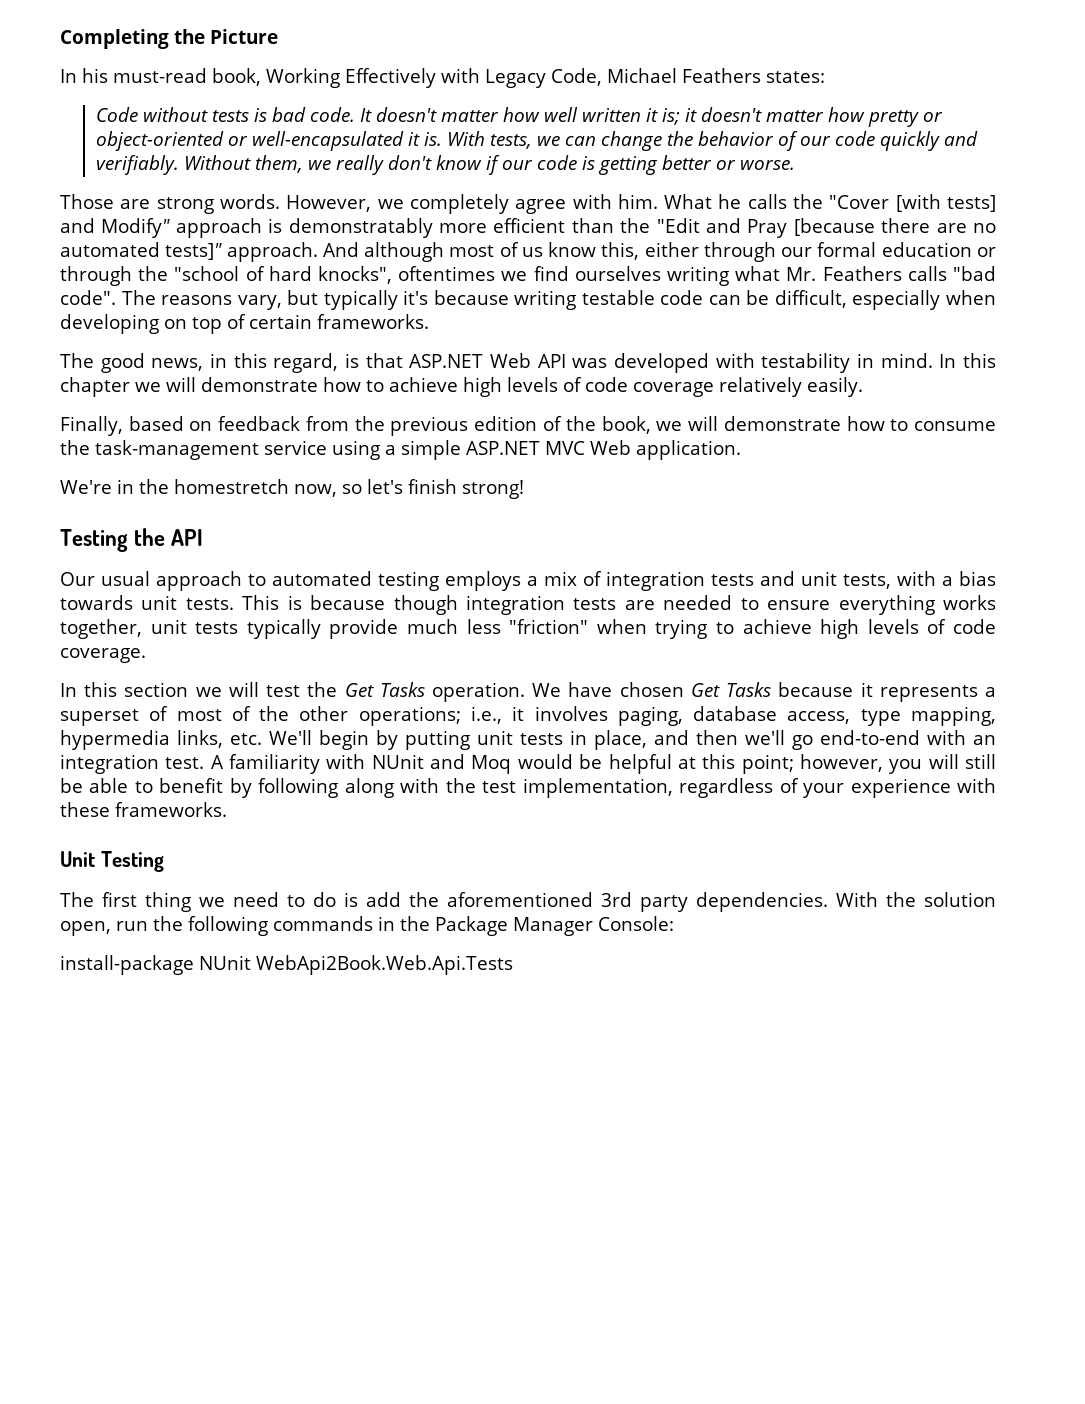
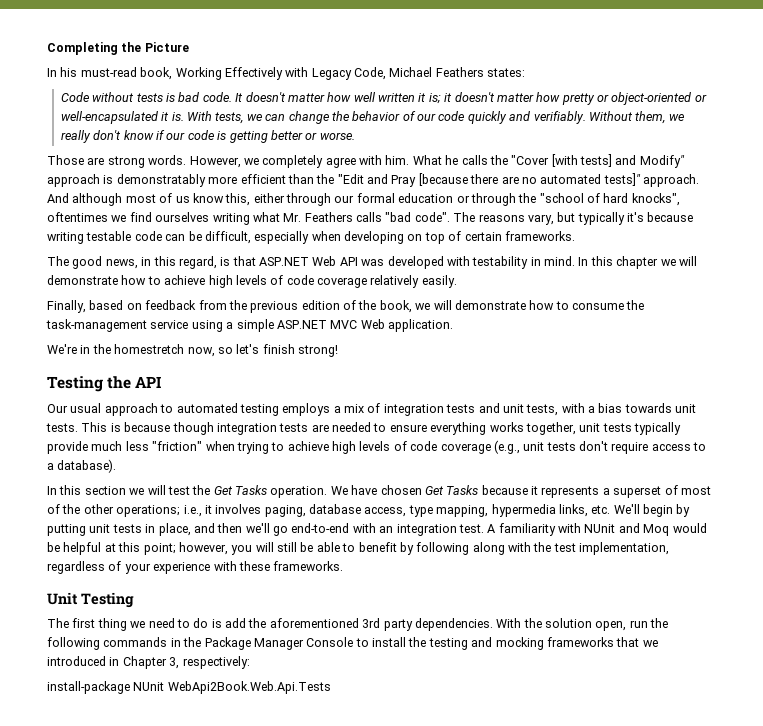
[60,648,146,663] coverage. -> [440,440,707,454] [47,459,117,473] coverage (e.g., unit tests don't require access to a database).
[598,916,674,931] Console: -> [306,637,658,650] [47,656,250,669] Console to install the testing and mocking frameworks that we introduced in Chapter 3, respectively:

